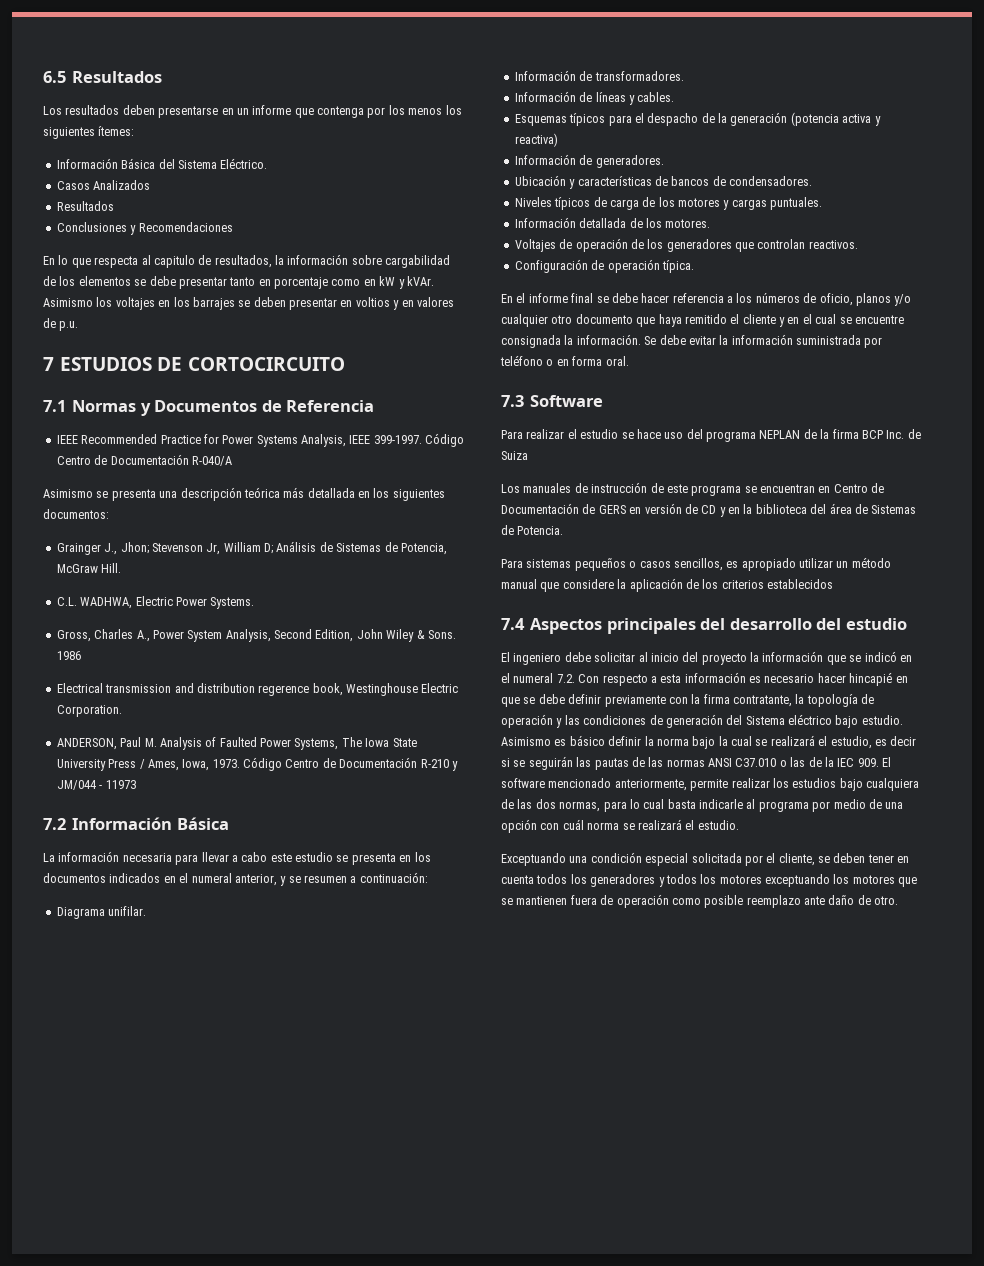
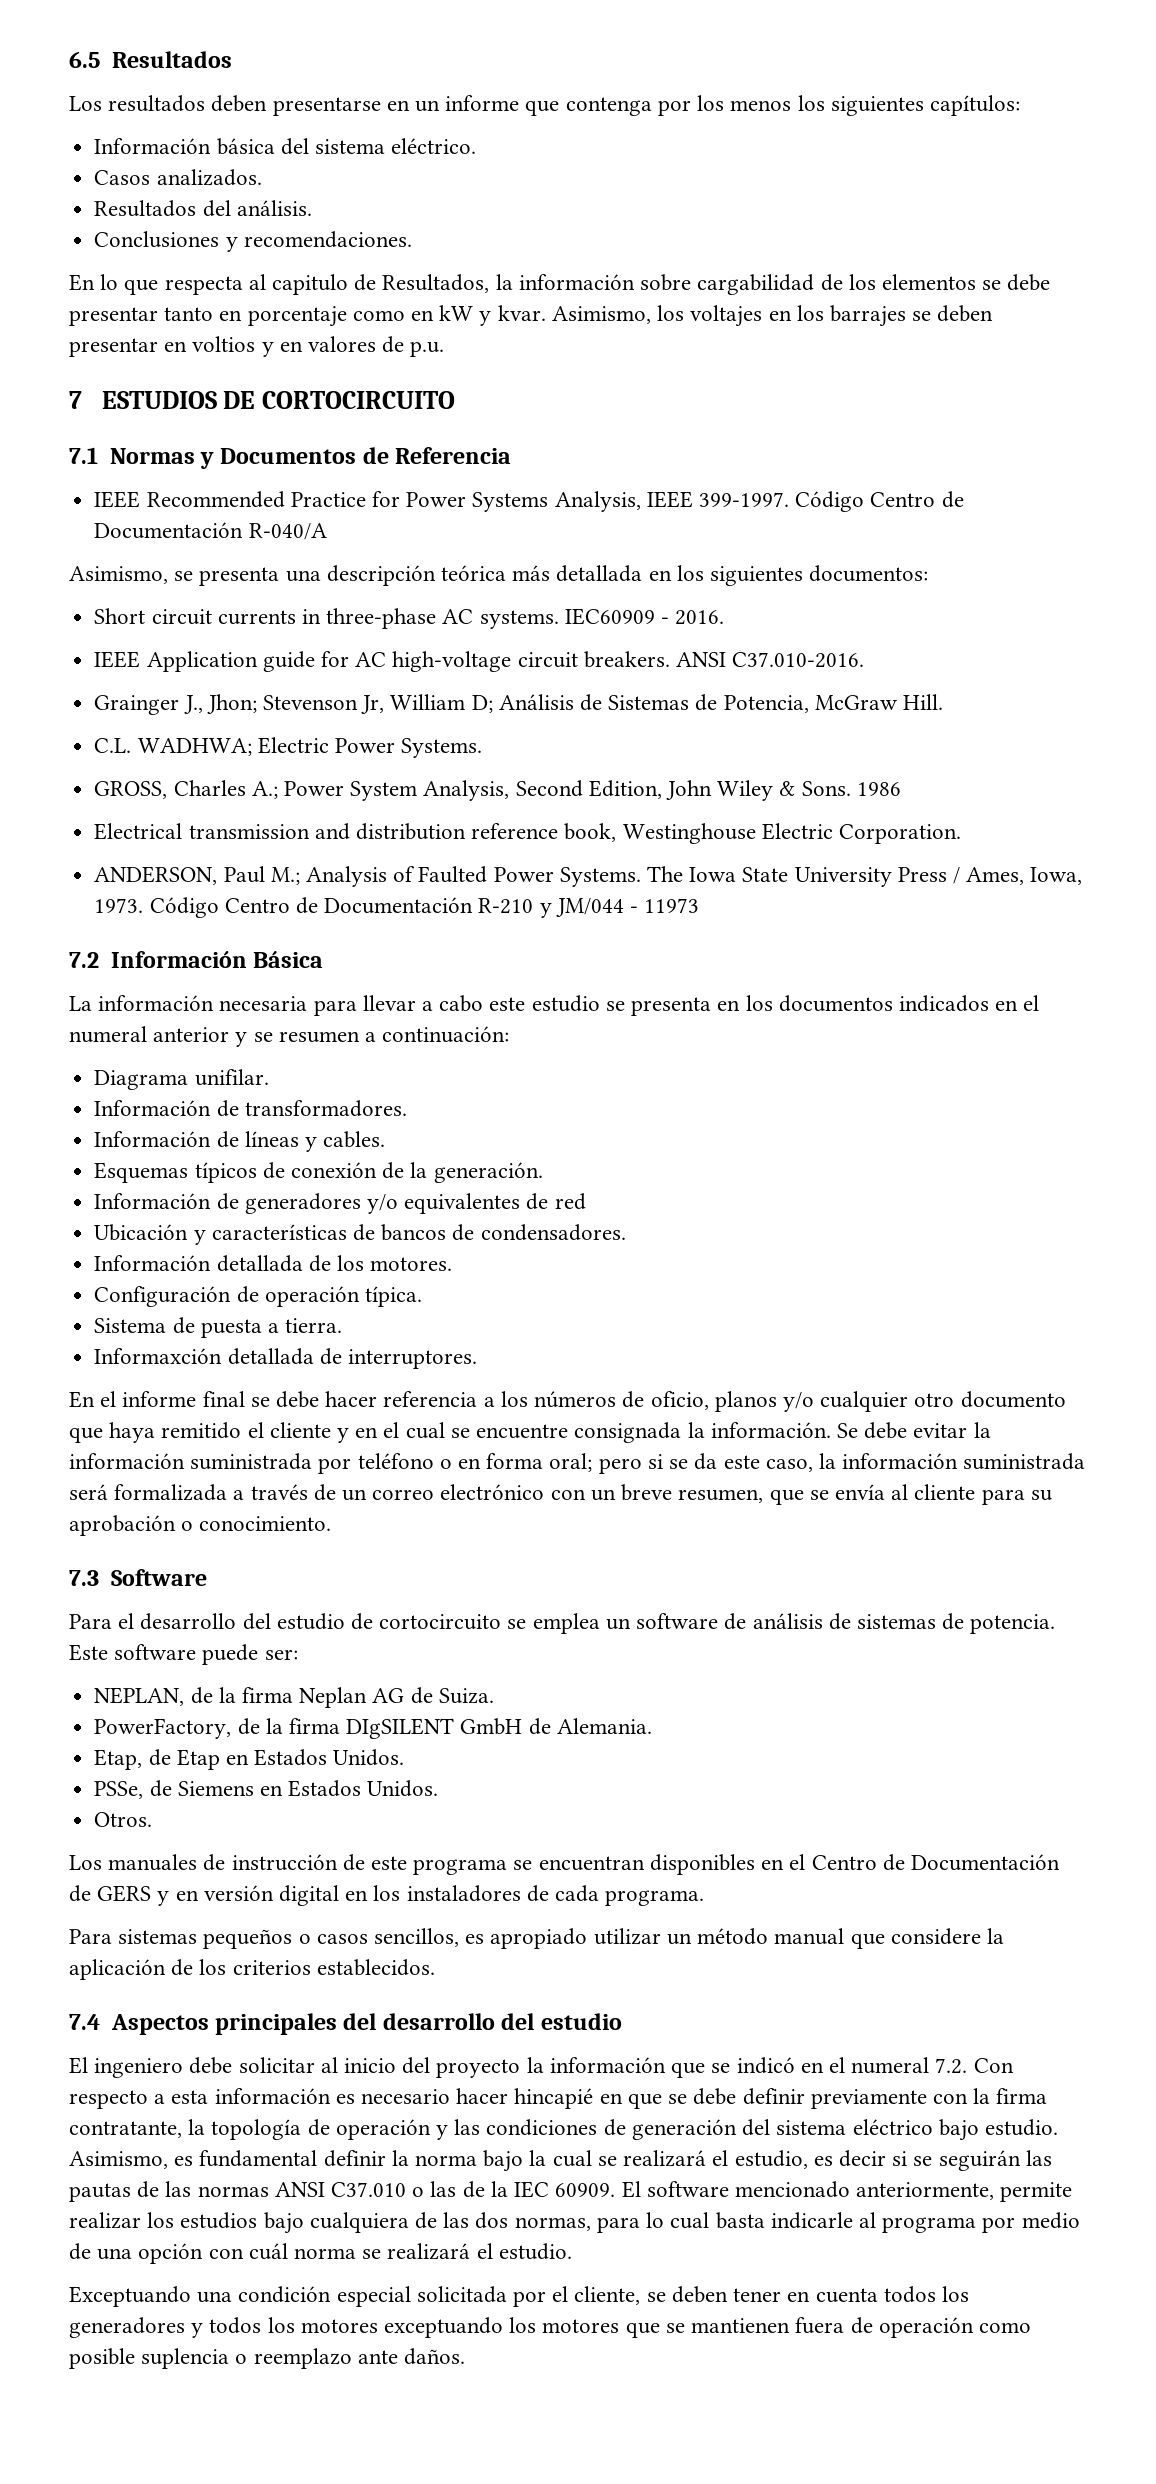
[98,126,135,136] [56,158,268,169] ítemes: // Información Básica del Sistema Eléctrico. -> [929,95,1020,116] [94,138,477,155] capítulos: // Información básica del sistema eléctrico.
[93,180,151,190] [56,201,114,211] Analizados // Resultados -> [156,169,262,186] [94,200,312,217] analizados. // Resultados del análisis.
[138,222,233,232] Recomendaciones -> [243,231,412,248] recomendaciones.
[214,255,272,268] resultados, -> [382,274,490,293] Resultados,
[406,276,434,286] [43,298,93,307] kVAr. Asimismo -> [497,305,651,324] kvar. Asimismo,
[43,489,93,498] Asimismo -> [69,566,168,584] Asimismo,
(109, 514) none -> [94,608,725,629] [94,651,865,672] // Short circuit currents in three-phase AC systems. IEC60909 - 2016. // IEEE Application guide for AC high-voltage circuit breakers. ANSI C37.010-2016.
[80,597,133,609] WADHWA, -> [137,738,252,756] WADHWA;
[56,629,150,642] Gross, Charles A., -> [94,780,278,799] GROSS, Charles A.;
[258,685,310,696] regerence -> [471,823,559,839] reference
[144,738,157,747] M. -> [270,867,300,885] M.;
[294,738,339,750] Systems, -> [559,867,641,887] Systems.
[234,874,277,886] anterior, -> [153,1027,230,1042] anterior
[608,112,881,126] [514,133,558,147] [514,154,664,168] para el despacho de la generación (potencia activa y reactiva) // Información de generadores. -> [262,1162,543,1183] [94,1193,586,1214] de conexión de la generación. // Información de generadores y/o equivalentes de red
[514,197,823,210] // Niveles típicos de carga de los motores y cargas puntuales. -> (626, 1232) none
[514,238,858,252] [514,259,694,273] Voltajes de operación de los generadores que controlan reactivos. // Configuración de operación típica. -> [94,1286,422,1307] [94,1317,343,1338] [94,1348,477,1369] Configuración de operación típica. // Sistema de puesta a tierra. // Informaxción detallada de interruptores.
[605,356,629,366] [501,395,604,407] [501,429,921,442] [501,451,528,460] oral. // 7.3 Software // Para realizar el estudio se hace uso del programa NEPLAN de la firma BCP Inc. de Suiza -> [549,1453,1086,1474] [69,1484,1052,1505] [69,1515,332,1536] [69,1569,207,1586] [69,1613,1056,1634] [69,1644,298,1665] [94,1687,494,1708] [94,1718,652,1739] [94,1749,405,1770] [94,1780,439,1799] [94,1812,153,1827] oral; pero si se da este caso, la información suministrada será formalizada a través de un correo electrónico con un breve resumen, que se envía al cliente para su aprobación o conocimiento. // 7.3 Software // Para el desarrollo del estudio de cortocircuito se emplea un software de análisis de sistemas de potencia. Este software puede ser: // NEPLAN, de la firma Neplan AG de Suiza. // PowerFactory, de la firma DIgSILENT GmbH de Alemania. // Etap, de Etap en Estados Unidos. // PSSe, de Siemens en Estados Unidos. // Otros.
[818,486,831,493] en -> [649,1854,806,1875] disponibles en el
(626, 509) none -> [157,1891,170,1906] y
[684,503,917,517] [501,525,564,535] de CD y en la biblioteca del área de Sistemas de Potencia. -> [279,1885,705,1906] digital en los instaladores de cada programa.
[767,579,833,589] establecidos -> [316,1959,435,1976] establecidos.
[745,716,785,725] Sistema -> [776,2120,847,2135] sistema
[501,735,605,746] Asimismo es básico -> [69,2150,318,2169] Asimismo, es fundamental
[857,758,879,767] 909. -> [555,2183,616,2197] 60909.
[746,895,899,908] reemplazo ante daño de otro. -> [141,2348,466,2369] suplencia o reemplazo ante daños.

